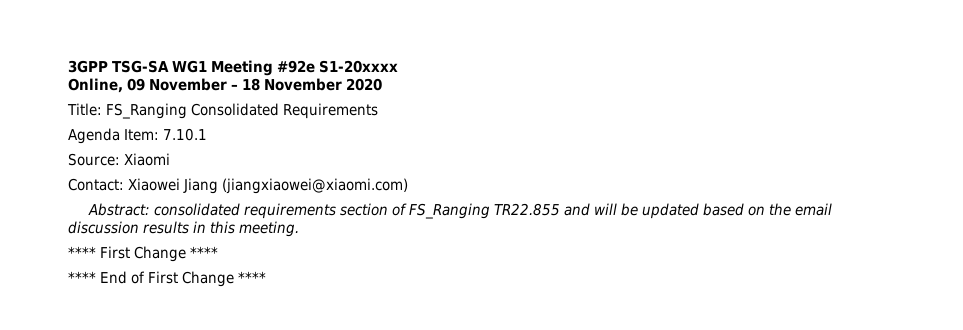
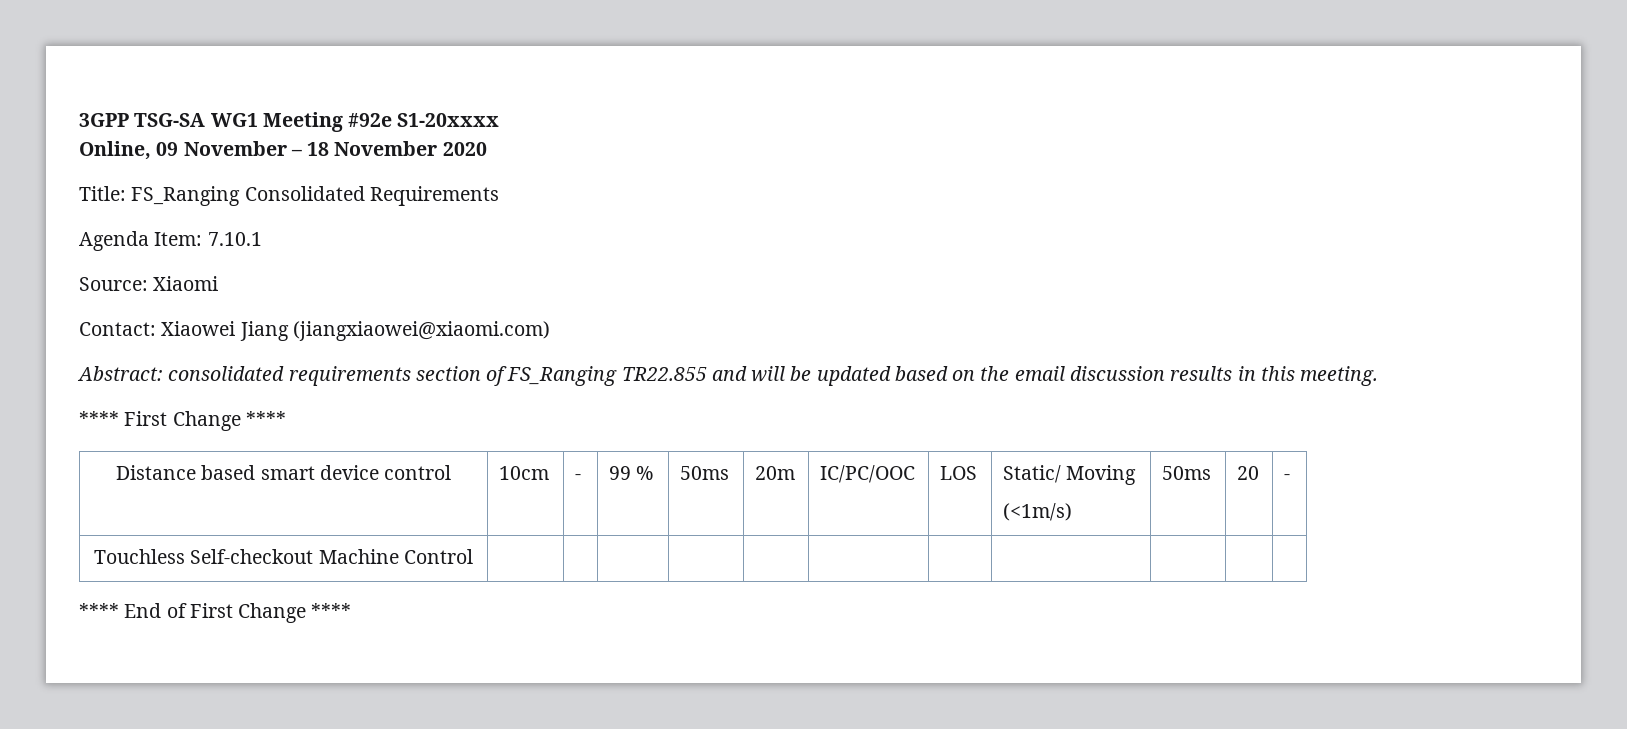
(218, 252) none -> [115,465,452,480] [499,466,550,480] [575,474,582,480] [609,466,654,480] [680,466,730,480] [755,466,796,480] [820,465,916,483] [940,466,978,480] [1003,465,1137,485] [1003,503,1073,521] [1162,466,1212,480] [1237,466,1260,480] [1284,474,1291,480] [94,549,473,564] // Distance based smart device control | 10cm | - | 99 % | 50ms | 20m | IC/PC/OOC | LOS | Static/ Moving // (<1m/s) | 50ms | 20 | - // Touchless Self-checkout Machine Control | | | | | | | | | | |

